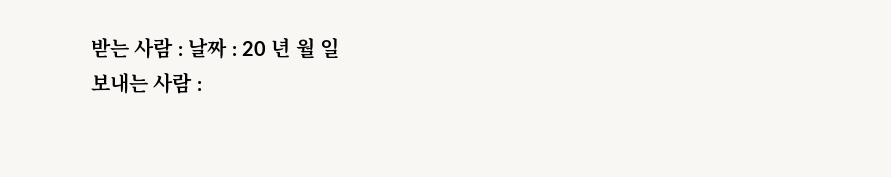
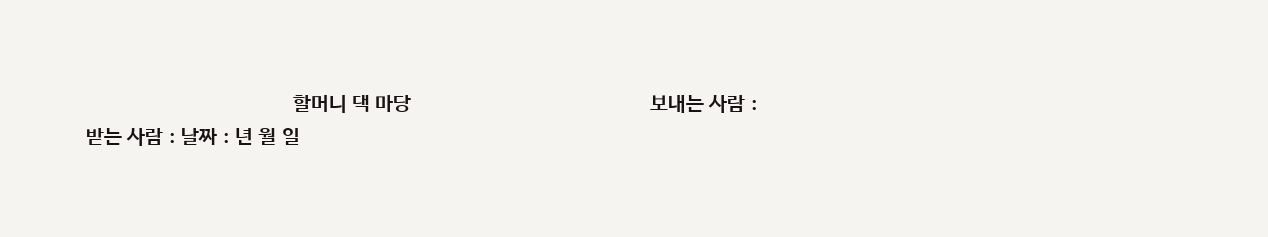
(91, 47) none -> [292,95,412,113] 할머니 댁 마당 //
[242,41,266,56] 20 -> (230, 138) none

